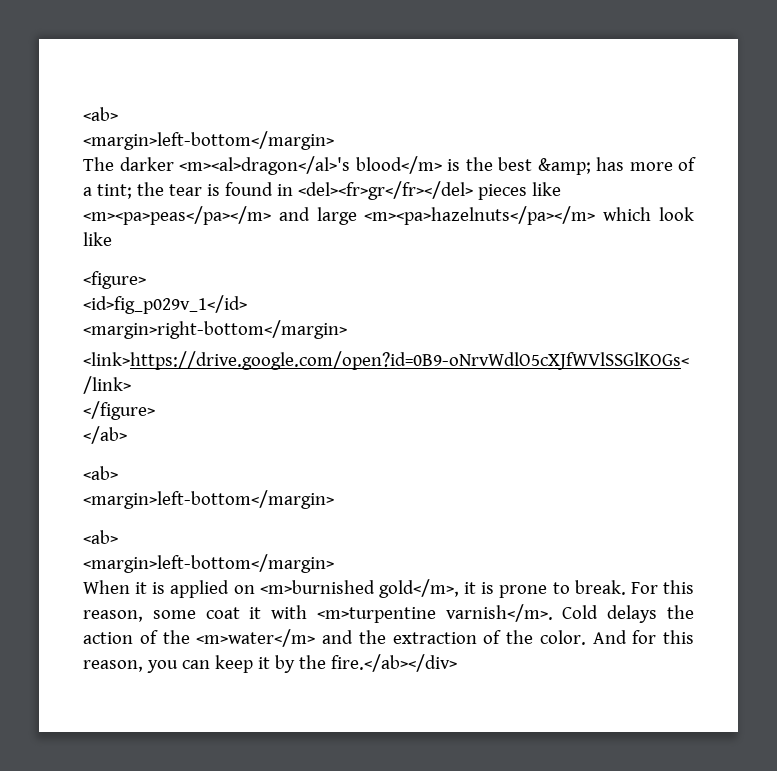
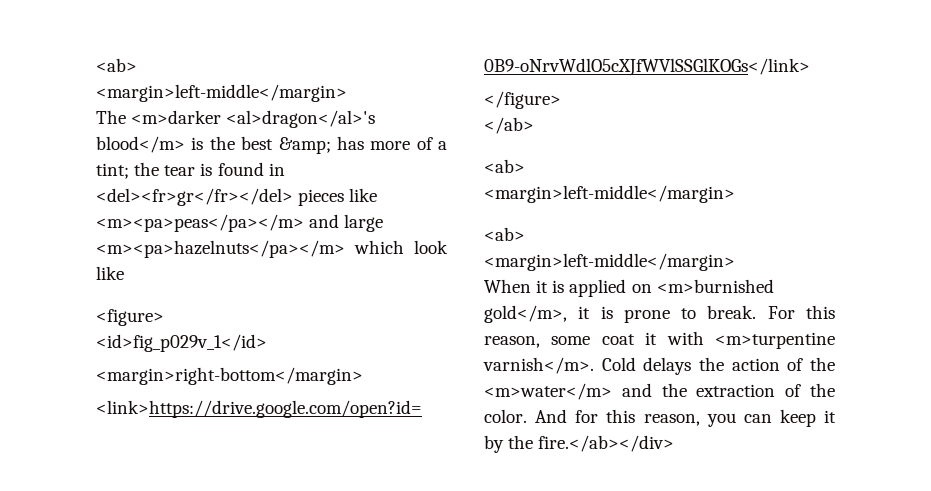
[83,107,118,121] [83,131,334,150] <ab> // <margin>left-bottom</margin> -> [96,58,137,72] [96,84,347,102] <ab> // <margin>left-middle</margin>
[119,156,350,175] darker <m><al>dragon</al>'s -> [131,110,376,128] <m>darker <al>dragon</al>'s
[83,490,334,509] [83,530,118,544] [83,554,334,573] <margin>left-bottom</margin> // <ab> // <margin>left-bottom</margin> -> [484,185,735,203] [484,227,525,241] [484,253,735,271] <margin>left-middle</margin> // <ab> // <margin>left-middle</margin>

